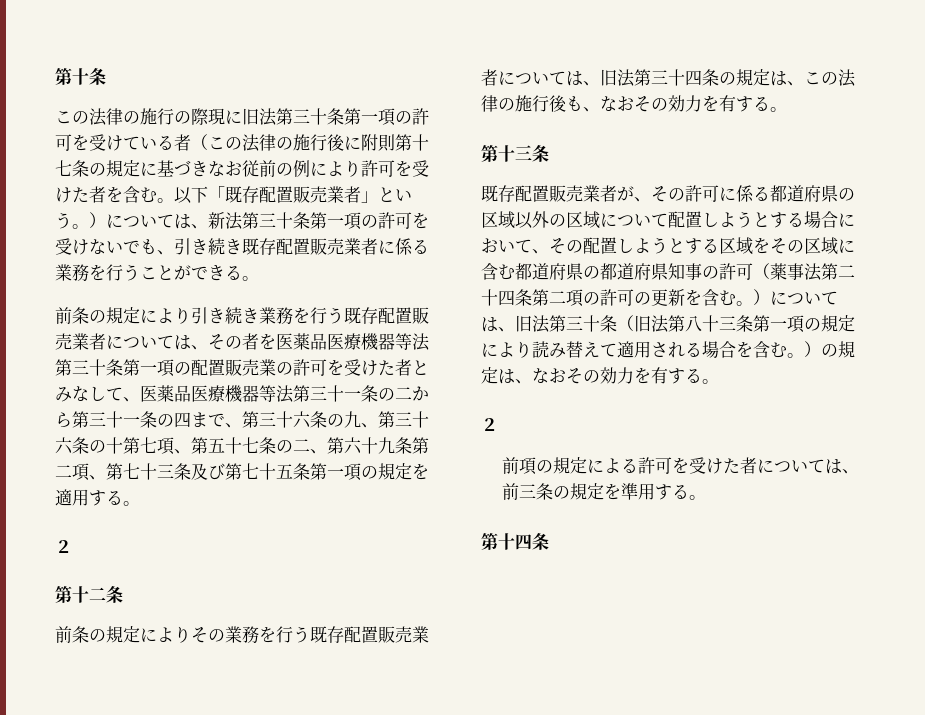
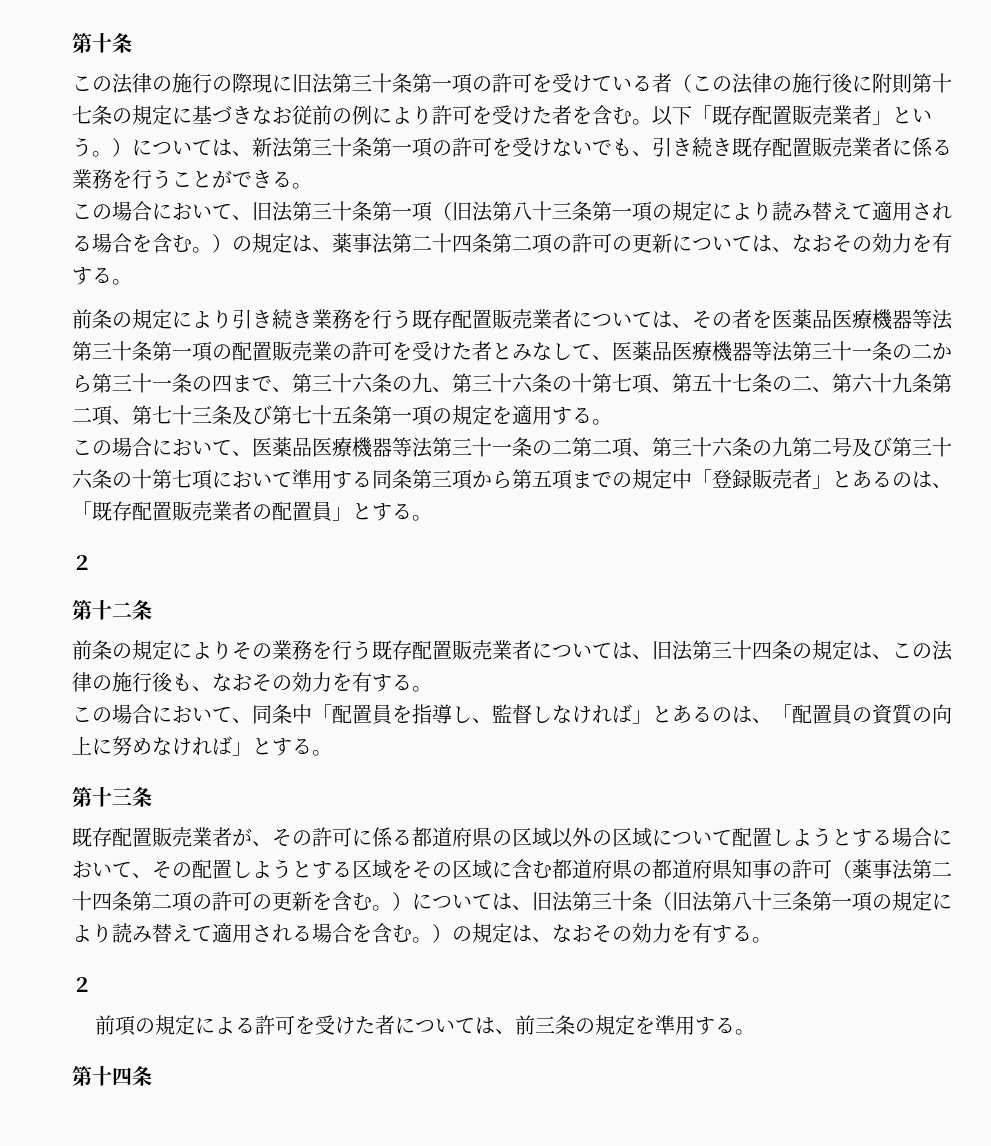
(259, 278) none -> [72,201,952,222] [72,233,952,254] [72,267,132,285] // この場合において、旧法第三十条第一項（旧法第八十三条第一項の規定により読み替えて適用される場合を含む。）の規定は、薬事法第二十四条第二項の許可の更新については、なおその効力を有する。
(140, 503) none -> [72,437,952,458] [72,469,952,490] [72,501,432,521] // この場合において、医薬品医療機器等法第三十一条の二第二項、第三十六条の九第二号及び第三十六条の十第七項において準用する同条第三項から第五項までの規定中「登録販売者」とあるのは、「既存配置販売業者の配置員」とする。
(787, 109) none -> [72,704,952,725] [72,736,332,756] // この場合において、同条中「配置員を指導し、監督しなければ」とあるのは、「配置員の資質の向上に努めなければ」とする。

